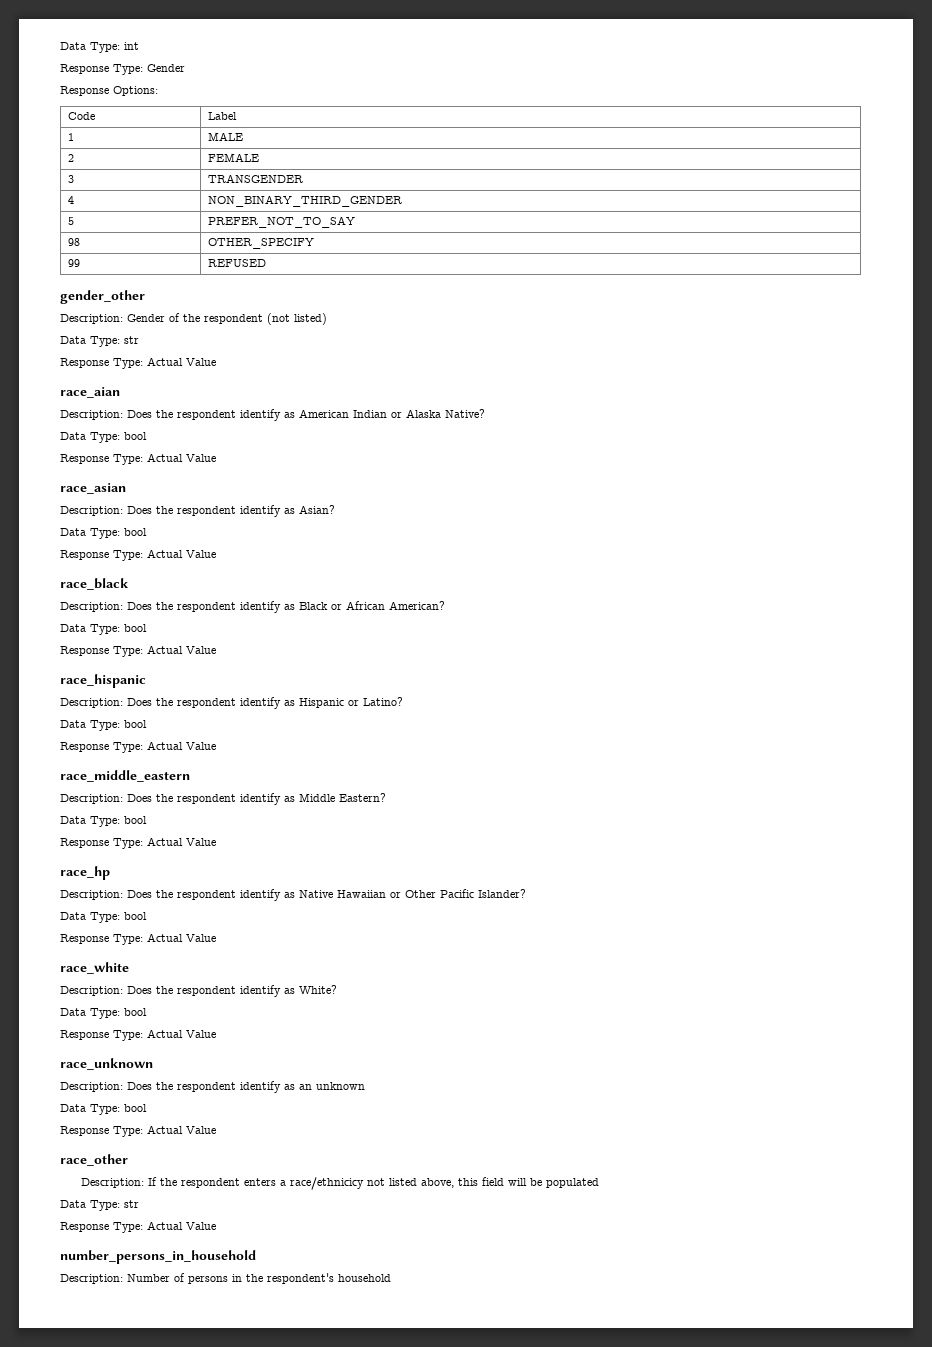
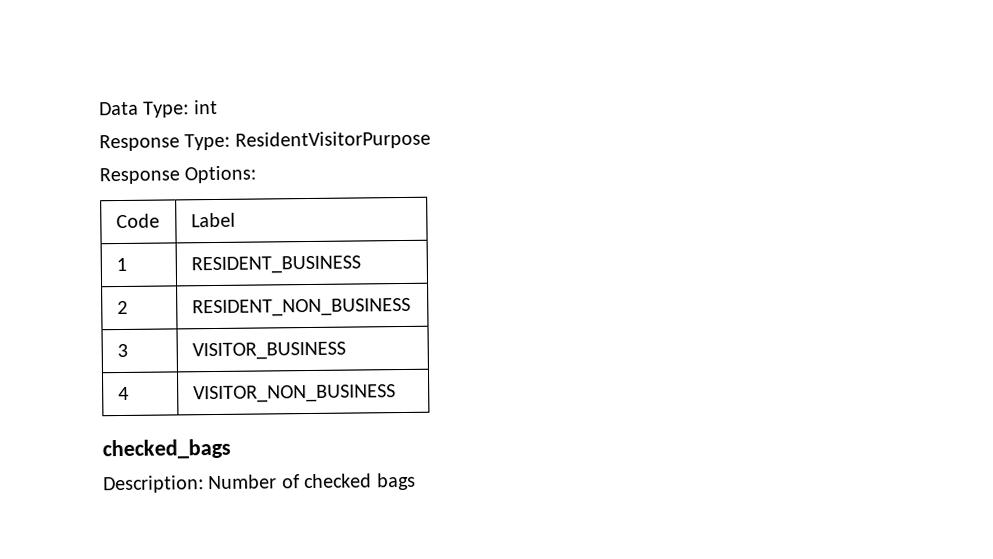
[147,64,185,72] Gender -> [234,130,431,150] ResidentVisitorPurpose
[208,132,244,141] MALE -> [190,255,361,275] RESIDENT_BUSINESS
[208,153,260,162] FEMALE -> [191,297,411,318] RESIDENT_NON_BUSINESS
[208,174,304,183] TRANSGENDER -> [191,341,346,361] VISITOR_BUSINESS
[208,195,403,207] [68,217,75,225] [208,216,356,228] [68,238,81,246] [208,238,315,249] [68,259,81,267] [208,259,267,267] [60,290,145,304] [60,313,327,325] [60,336,139,347] [60,357,216,369] [60,387,120,398] [60,409,485,421] [60,432,147,443] [60,453,216,465] [60,483,126,494] [60,505,335,517] [60,528,147,539] [60,549,216,561] [60,578,129,590] [60,601,445,613] [60,624,147,635] [60,645,216,657] [60,674,146,688] [60,697,403,709] [60,720,147,731] [60,741,216,753] [60,770,190,782] [60,793,386,805] [60,816,147,827] [60,837,216,849] [60,866,110,880] [60,889,526,901] [60,912,147,923] [60,933,216,945] [60,962,129,974] [60,985,337,997] [60,1008,147,1019] [60,1029,216,1041] [60,1058,153,1070] [60,1081,365,1093] [60,1104,147,1115] [60,1125,216,1137] [60,1154,128,1166] [81,1177,600,1190] [60,1200,139,1211] [60,1221,216,1233] [60,1250,256,1264] [60,1273,391,1284] NON_BINARY_THIRD_GENDER // 5 | PREFER_NOT_TO_SAY // 98 | OTHER_SPECIFY // 99 | REFUSED // gender_other // Description: Gender of the respondent (not listed) // Data Type: str // Response Type: Actual Value // race_aian // Description: Does the respondent identify as American Indian or Alaska Native? // Data Type: bool // Response Type: Actual Value // race_asian // Description: Does the respondent identify as Asian? // Data Type: bool // Response Type: Actual Value // race_black // Description: Does the respondent identify as Black or African American? // Data Type: bool // Response Type: Actual Value // race_hispanic // Description: Does the respondent identify as Hispanic or Latino? // Data Type: bool // Response Type: Actual Value // race_middle_eastern // Description: Does the respondent identify as Middle Eastern? // Data Type: bool // Response Type: Actual Value // race_hp // Description: Does the respondent identify as Native Hawaiian or Other Pacific Islander? // Data Type: bool // Response Type: Actual Value // race_white // Description: Does the respondent identify as White? // Data Type: bool // Response Type: Actual Value // race_unknown // Description: Does the respondent identify as an unknown // Data Type: bool // Response Type: Actual Value // race_other // Description: If the respondent enters a race/ethnicicy not listed above, this field will be populated // Data Type: str // Response Type: Actual Value // number_persons_in_household // Description: Number of persons in the respondent's household -> [192,384,396,404] [102,438,231,460] [103,472,416,494] VISITOR_NON_BUSINESS // checked_bags // Description: Number of checked bags

